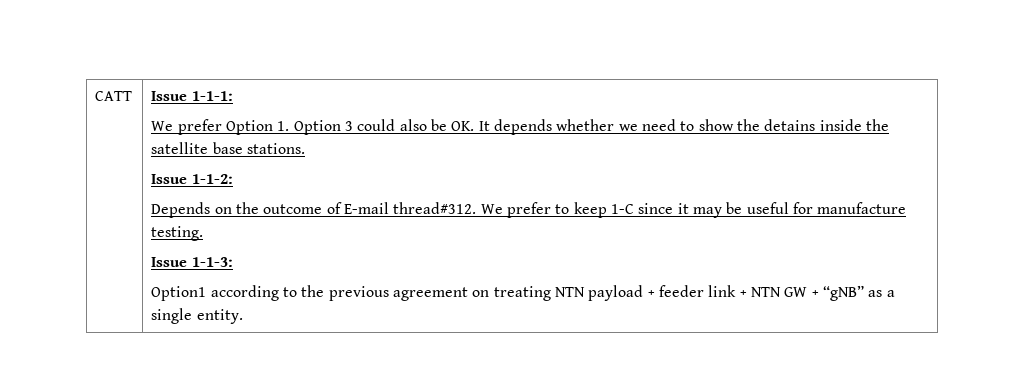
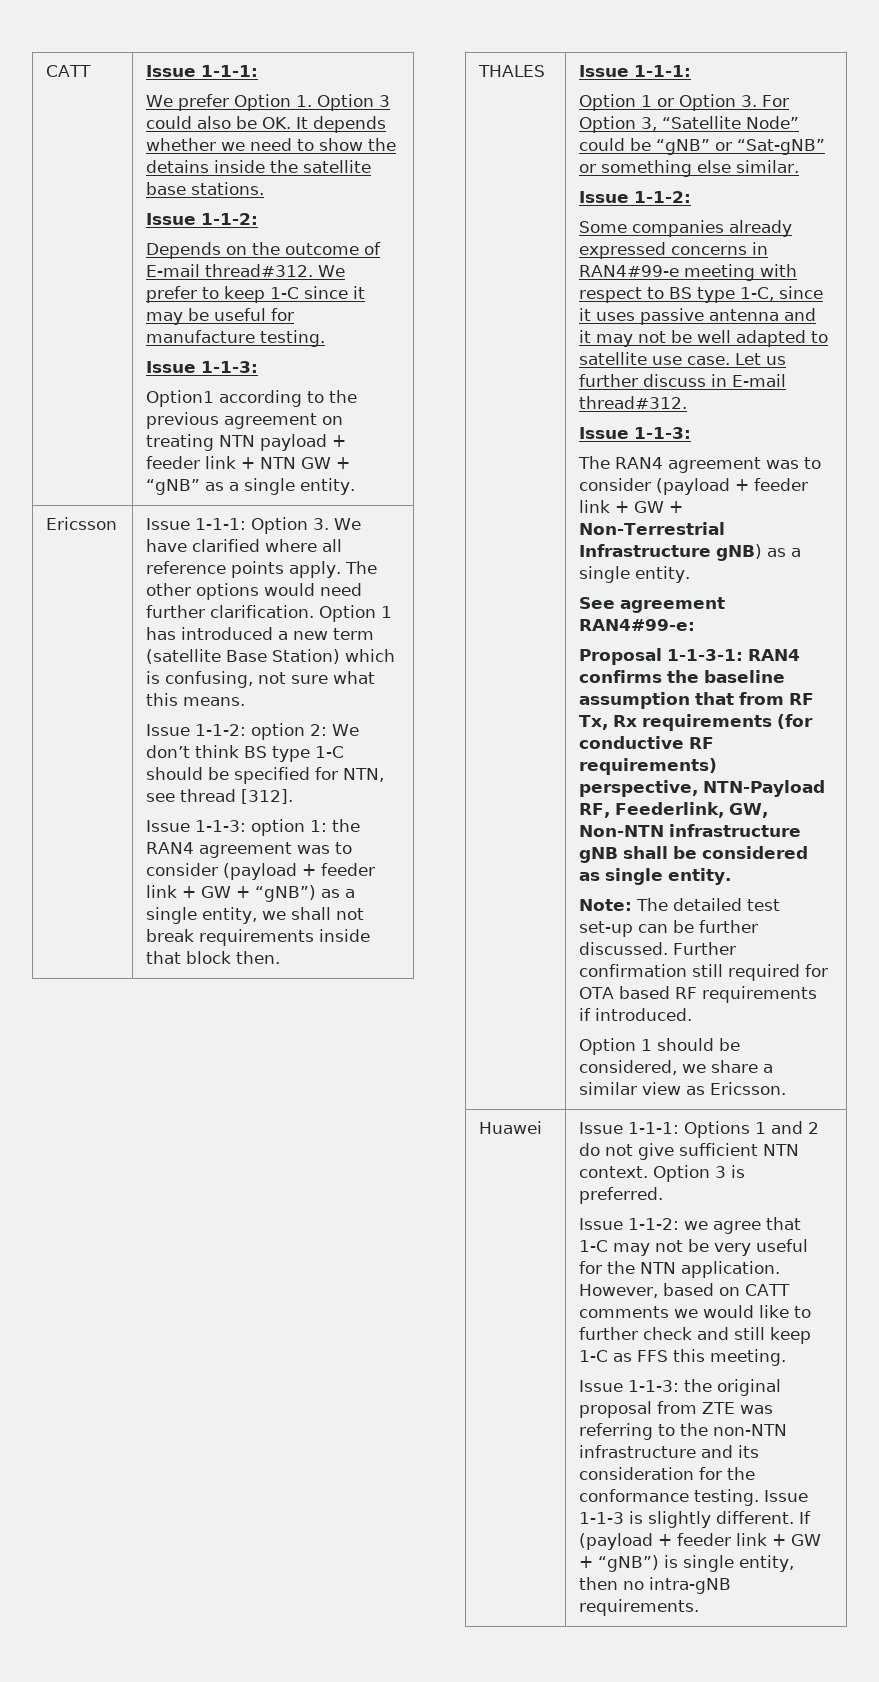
(243, 316) none -> [46,517,118,530] [146,517,362,534] [146,539,343,552] [146,561,378,578] [146,583,363,600] [146,605,393,622] [146,627,375,640] [146,649,396,664] [146,671,376,688] [146,693,246,706] [146,723,360,740] [146,745,345,762] [146,767,385,784] [146,789,294,804] [146,819,361,836] [146,842,353,858] [146,863,376,880] [146,885,356,902] [146,907,365,924] [146,929,371,946] [146,951,281,964] [478,65,546,77] [579,65,692,77] [579,94,790,111] [579,116,800,133] [579,138,826,155] [579,160,800,177] [579,191,692,203] [579,220,793,237] [579,242,769,259] [579,264,798,281] [579,286,824,303] [579,308,817,325] [579,330,829,347] [579,352,787,365] [579,374,787,387] [579,396,688,409] [579,427,692,439] [578,456,822,473] [579,478,809,495] [579,500,684,513] [579,522,726,535] [579,544,802,561] [579,566,691,583] [579,597,726,613] [579,619,696,631] [579,648,801,665] [579,670,786,683] [579,692,815,709] [579,714,814,731] [579,736,715,749] [579,758,718,775] [579,780,826,797] [579,802,769,818] [579,824,802,837] [579,846,809,863] [579,868,732,885] [579,898,781,911] [579,920,759,937] [579,942,737,955] [579,964,829,981] [579,986,818,1003] [579,1008,693,1021] [579,1038,741,1055] [579,1060,774,1075] [579,1082,787,1095] [479,1121,543,1134] [579,1121,820,1138] [579,1143,800,1160] [579,1165,746,1182] [579,1187,664,1204] [579,1217,802,1234] [579,1239,809,1256] [579,1261,781,1278] [579,1283,791,1298] [579,1305,812,1318] [579,1327,812,1344] [579,1349,787,1366] [579,1379,782,1396] [579,1401,774,1418] [579,1423,788,1440] [579,1445,760,1458] [579,1467,756,1480] [579,1489,809,1506] [579,1511,812,1528] [579,1533,822,1550] [579,1555,795,1572] [579,1577,732,1594] [579,1599,700,1616] // Ericsson | Issue 1-1-1: Option 3. We have clarified where all reference points apply. The other options would need further clarification. Option 1 has introduced a new term (satellite Base Station) which is confusing, not sure what this means. // Issue 1-1-2: option 2: We don’t think BS type 1-C should be specified for NTN, see thread [312]. // Issue 1-1-3: option 1: the RAN4 agreement was to consider (payload + feeder link + GW + “gNB”) as a single entity, we shall not break requirements inside that block then. // THALES | Issue 1-1-1: // Option 1 or Option 3. For Option 3, “Satellite Node” could be “gNB” or “Sat-gNB” or something else similar. // Issue 1-1-2: // Some companies already expressed concerns in RAN4#99-e meeting with respect to BS type 1-C, since it uses passive antenna and it may not be well adapted to satellite use case. Let us further discuss in E-mail thread#312. // Issue 1-1-3: // The RAN4 agreement was to consider (payload + feeder link + GW + Non-Terrestrial Infrastructure gNB) as a single entity. // See agreement RAN4#99-e: // Proposal 1-1-3-1: RAN4 confirms the baseline assumption that from RF Tx, Rx requirements (for conductive RF requirements) perspective, NTN-Payload RF, Feederlink, GW, Non-NTN infrastructure gNB shall be considered as single entity. // Note: The detailed test set-up can be further discussed. Further confirmation still required for OTA based RF requirements if introduced. // Option 1 should be considered, we share a similar view as Ericsson. // Huawei | Issue 1-1-1: Options 1 and 2 do not give sufficient NTN context. Option 3 is preferred. // Issue 1-1-2: we agree that 1-C may not be very useful for the NTN application. However, based on CATT comments we would like to further check and still keep 1-C as FFS this meeting. // Issue 1-1-3: the original proposal from ZTE was referring to the non-NTN infrastructure and its consideration for the conformance testing. Issue 1-1-3 is slightly different. If (payload + feeder link + GW + “gNB”) is single entity, then no intra-gNB requirements.

